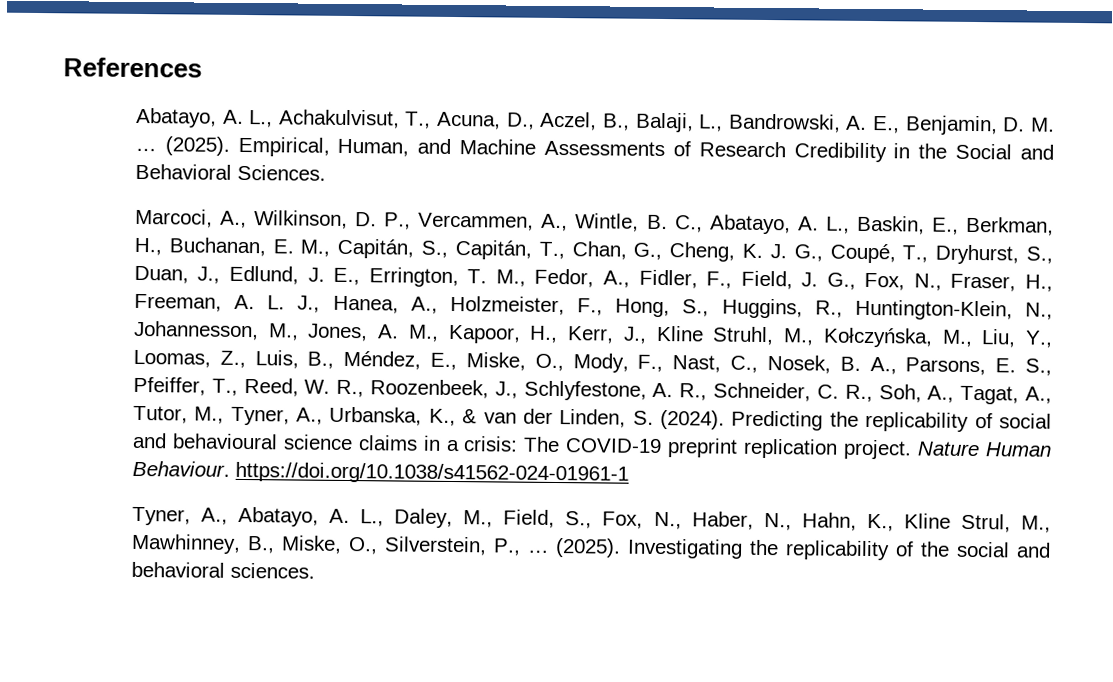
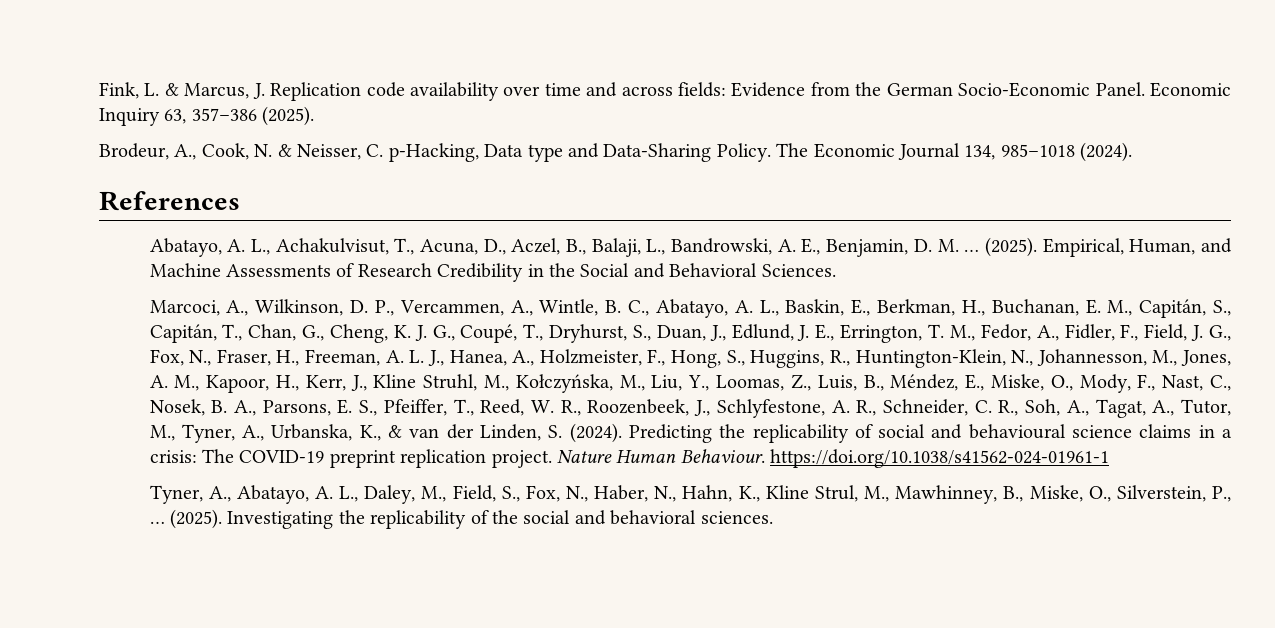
(63, 67) none -> [99,82,1232,101] [99,106,315,126] [99,142,1133,162] Fink, L. & Marcus, J. Replication code availability over time and across fields: Evidence from the German Socio-Economic Panel. Economic Inquiry 63, 357–386 (2025). // Brodeur, A., Cook, N. & Neisser, C. p-Hacking, Data type and Data-Sharing Policy. The Economic Journal 134, 985–1018 (2024). //

